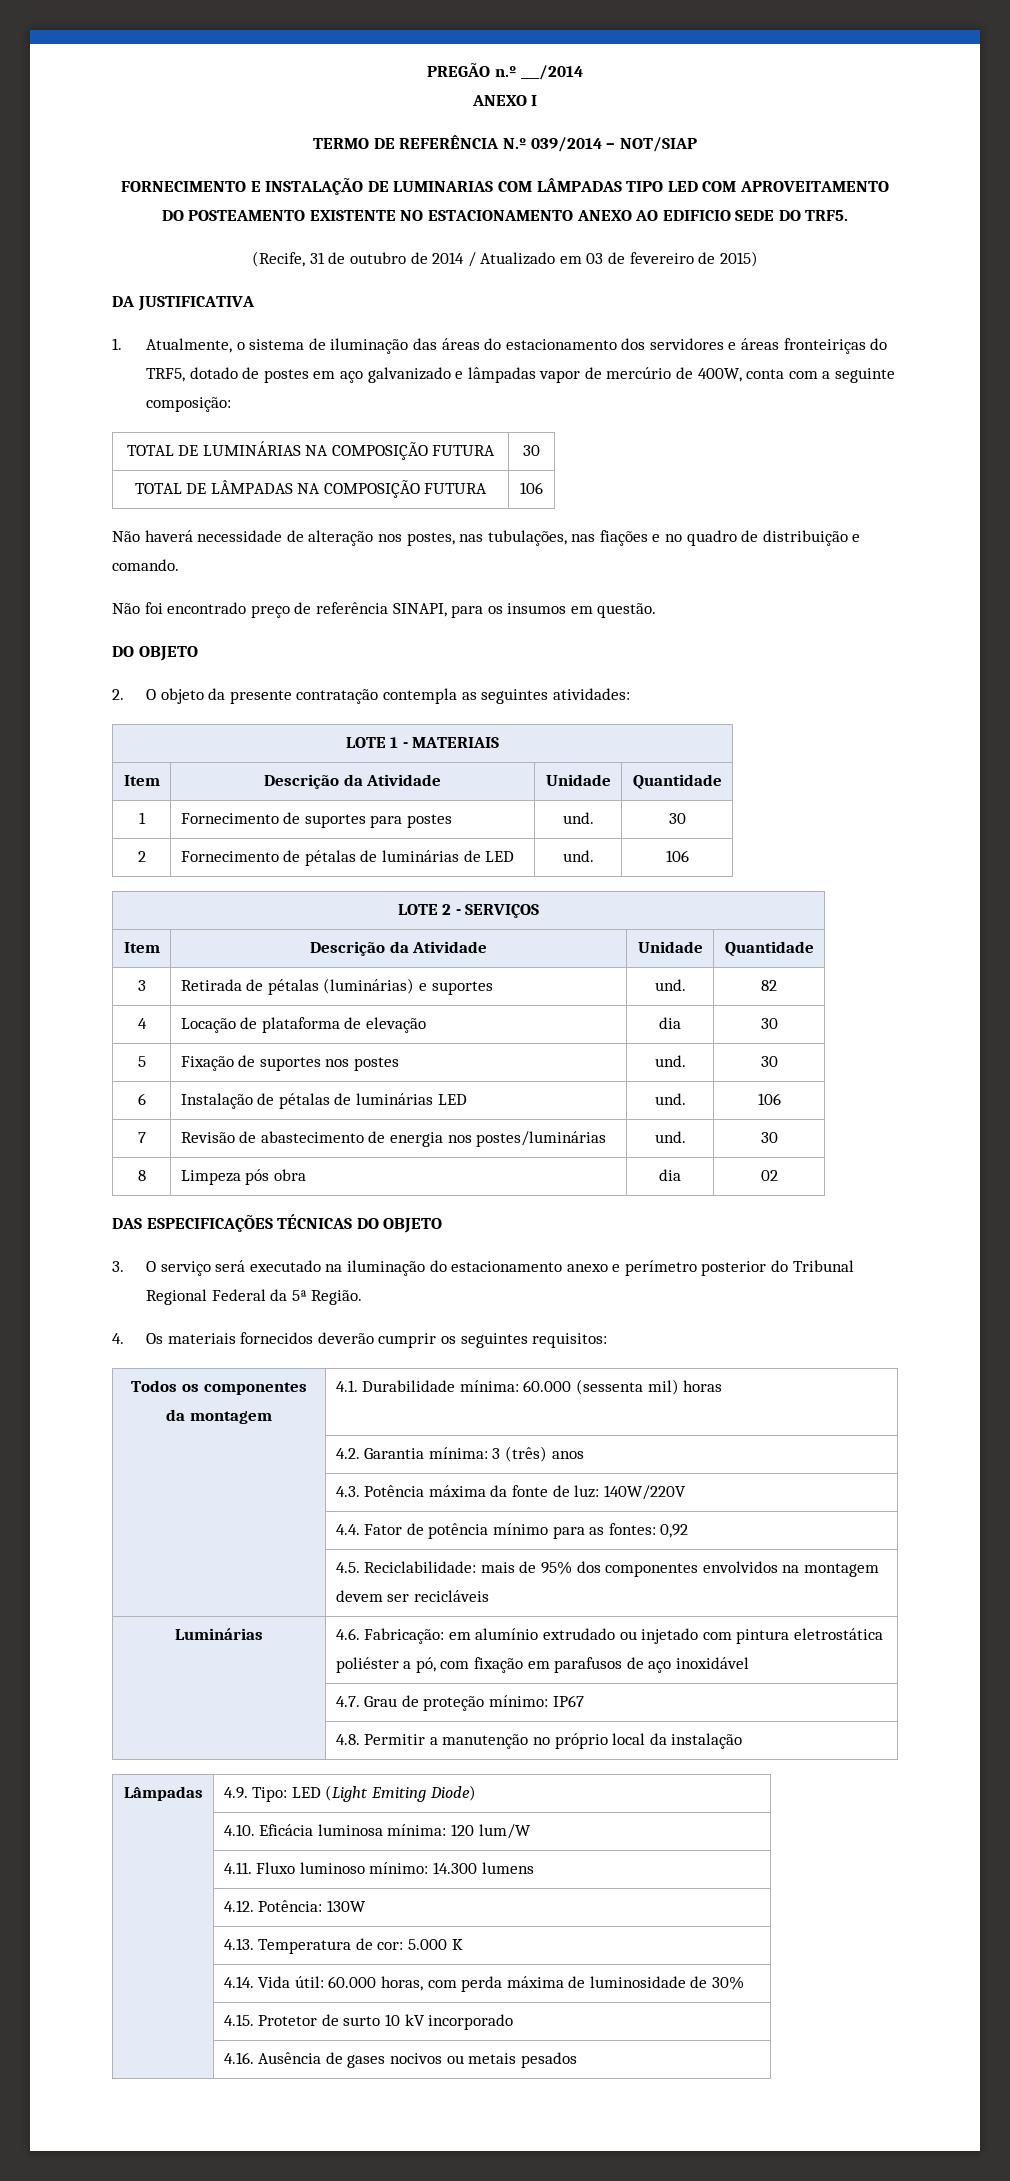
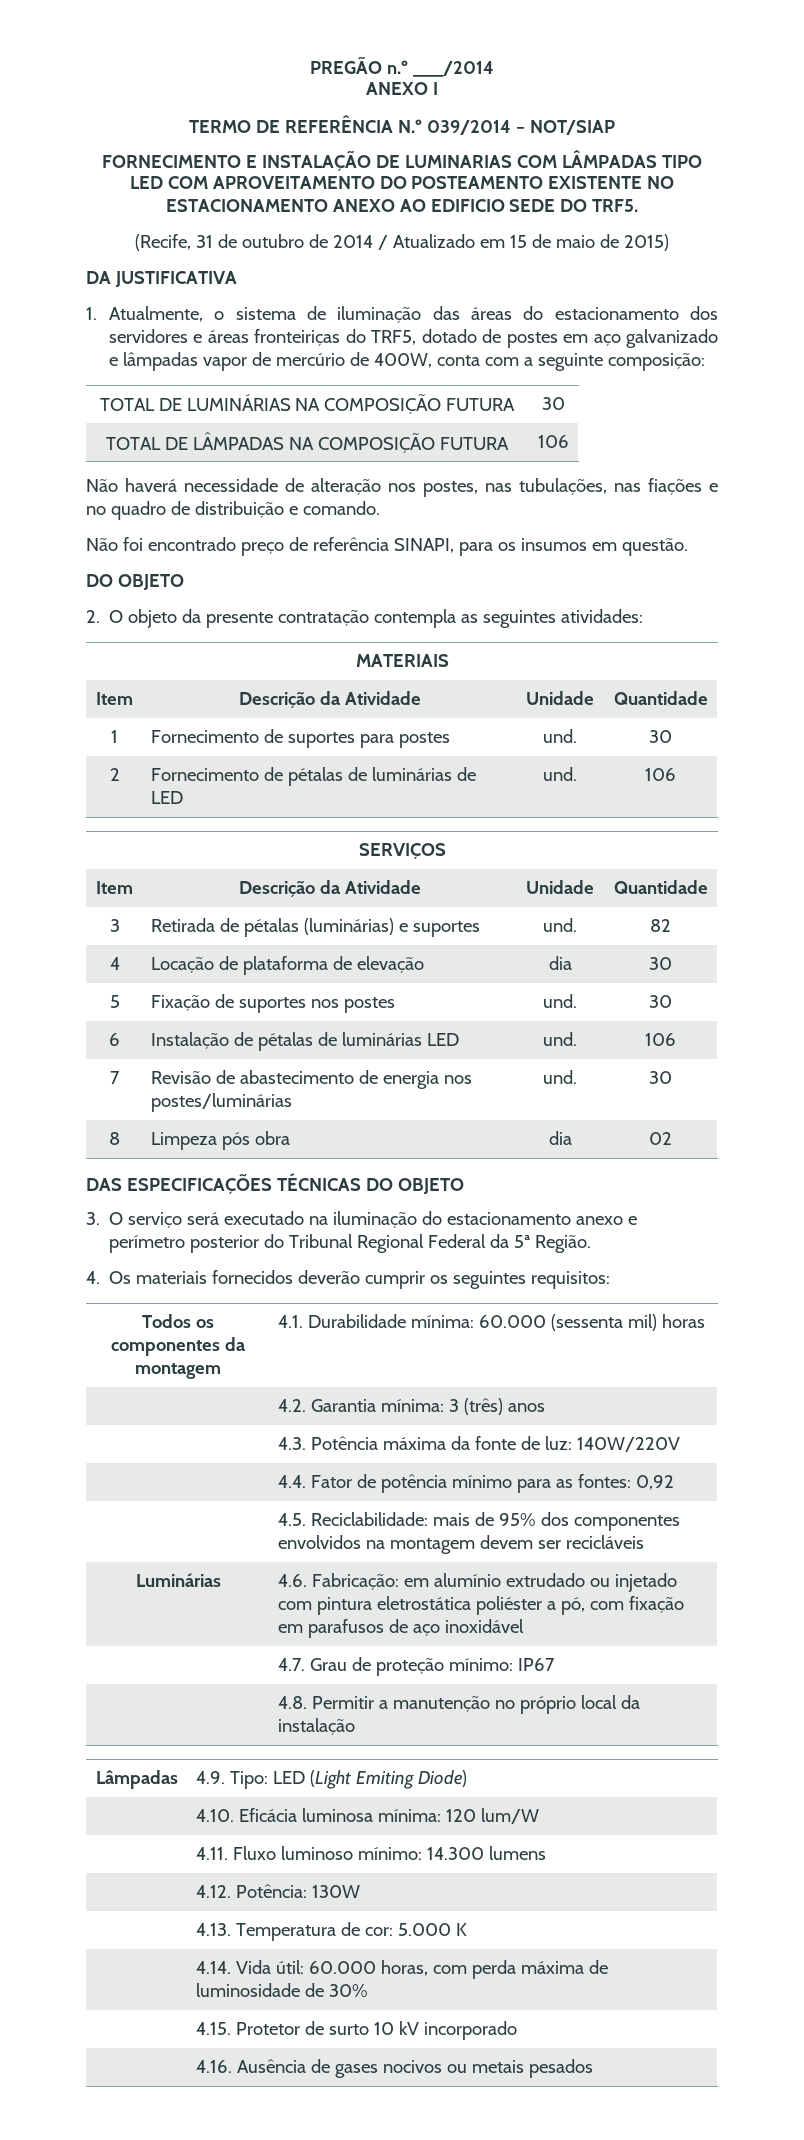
[586,252,694,264] 03 de fevereiro -> [509,234,595,248] 15 de maio
[345,737,408,748] LOTE 1 - -> (644, 616) none
[397,904,461,915] LOTE 2 - -> (676, 774) none

